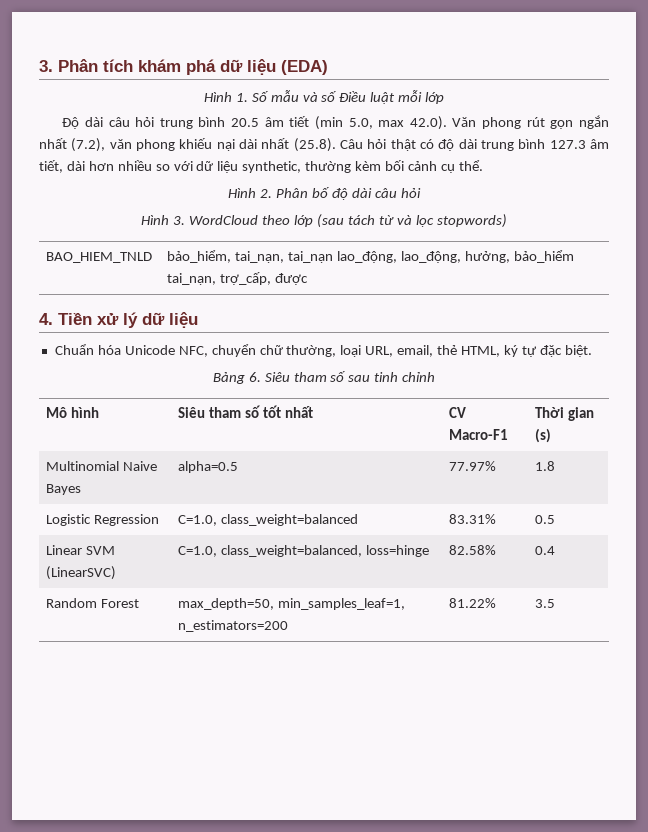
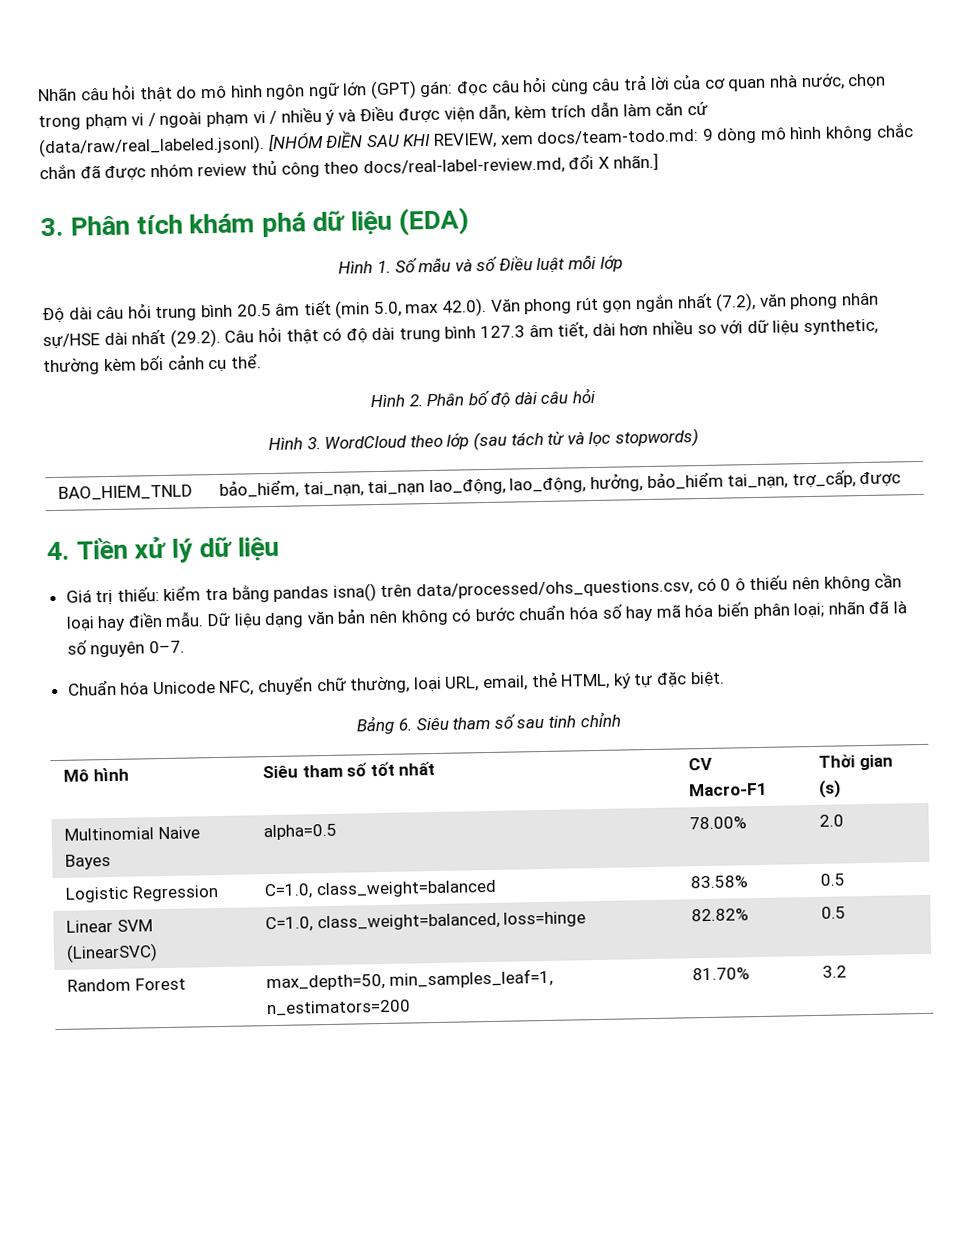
(39, 66) none -> [38,73,887,103] [38,101,708,131] [38,123,914,158] [39,152,660,181] Nhãn câu hỏi thật do mô hình ngôn ngữ lớn (GPT) gán: đọc câu hỏi cùng câu trả lời của cơ quan nhà nước, chọn trong phạm vi / ngoài phạm vi / nhiều ý và Điều được viện dẫn, kèm trích dẫn làm căn cứ (data/raw/real_labeled.jsonl). [NHÓM ĐIỀN SAU KHI REVIEW, xem docs/team-todo.md: 9 dòng mô hình không chắc chắn đã được nhóm review thủ công theo docs/real-label-review.md, đổi X nhãn.] //
[179,138,235,151] khiếu nại -> [840,292,879,306] [42,333,100,350] nhân sự/HSE
[293,138,336,152] (25.8). -> [169,328,221,348] (29.2).
(198, 320) none -> [65,573,903,606] [65,600,907,632] [66,640,185,658] // Giá trị thiếu: kiểm tra bằng pandas isna() trên data/processed/ohs_questions.csv, có 0 ô thiếu nên không cần loại hay điền mẫu. Dữ liệu dạng văn bản nên không có bước chuẩn hóa số hay mã hóa biến phân loại; nhãn đã là số nguyên 0–7.
[449,461,497,471] [535,461,556,471] 77.97% | 1.8 -> [689,816,748,830] [819,814,845,827] 78.00% | 2.0
[449,514,497,524] 83.31% -> [690,875,749,889] 83.58%
[449,545,497,555] [535,546,556,555] 82.58% | 0.4 -> [691,908,750,922] [821,906,847,919] 82.82% | 0.5
[449,598,497,608] [535,599,556,608] 81.22% | 3.5 -> [692,967,751,981] [822,965,848,978] 81.70% | 3.2

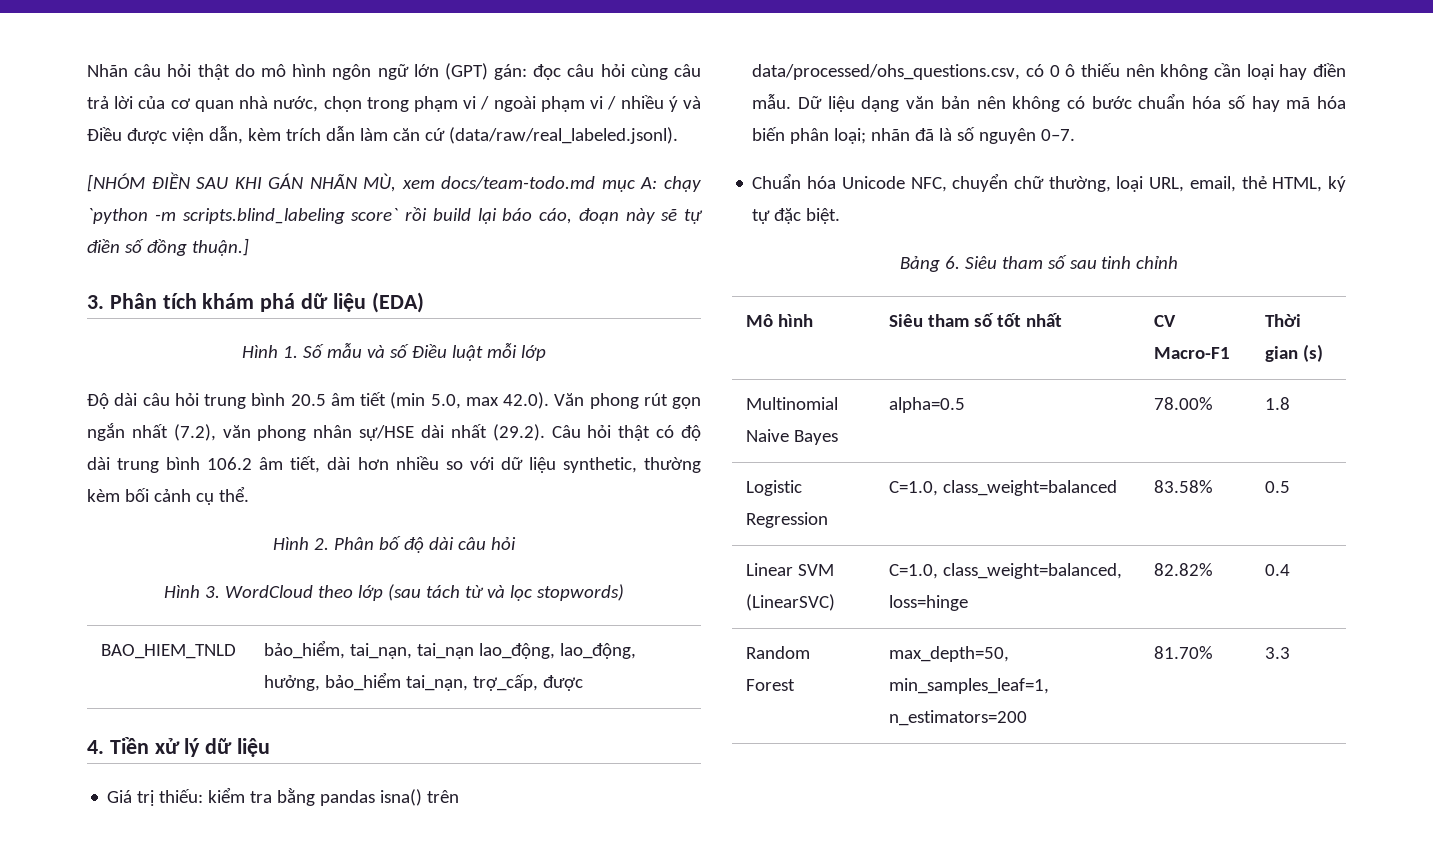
(265, 146) none -> (678, 135) //
[432,123,914,149] [39,152,660,181] REVIEW, xem docs/team-todo.md: 9 dòng mô hình không chắc chắn đã được nhóm review thủ công theo docs/real-label-review.md, đổi X nhãn.] -> [268,173,701,192] [87,207,703,224] [87,238,249,256] GÁN NHÃN MÙ, xem docs/team-todo.md mục A: chạy `python -m scripts.blind_labeling score` rồi build lại báo cáo, đoạn này sẽ tự điền số đồng thuận.]
[480,325,526,339] 127.3 -> [207,457,253,470] 106.2
[819,814,845,827] 2.0 -> [1264,397,1290,410] 1.8
[821,906,847,919] 0.5 -> [1264,564,1290,576] 0.4
[822,965,848,978] 3.2 -> [1264,647,1290,659] 3.3

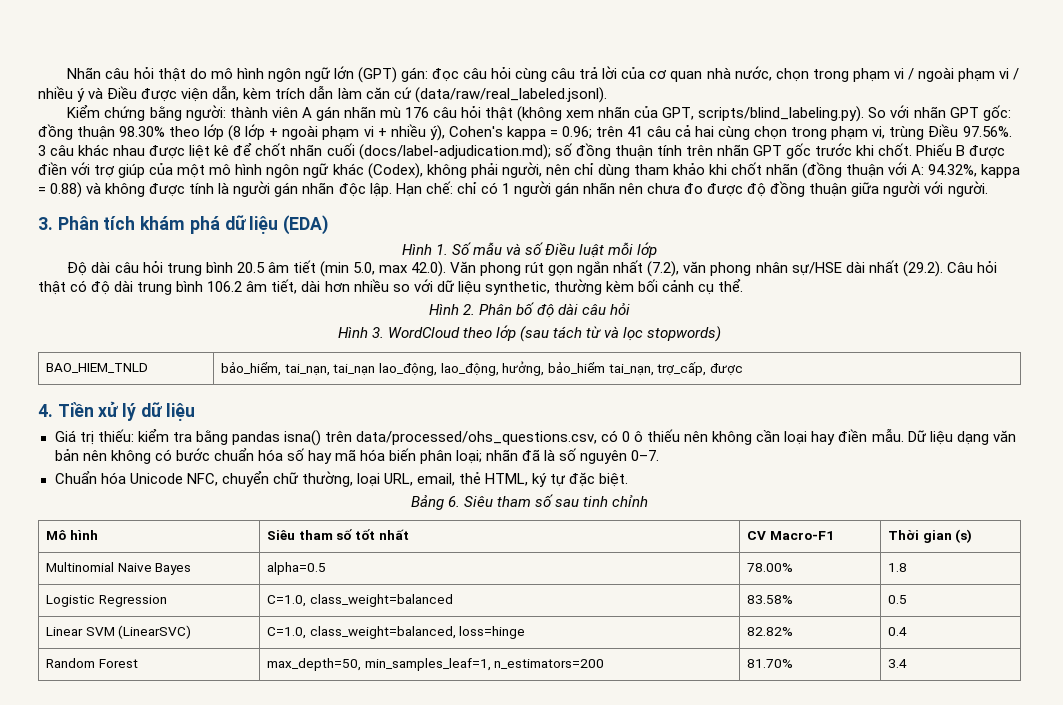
[87,172,701,192] [87,207,703,224] [87,238,249,256] [NHÓM ĐIỀN SAU KHI GÁN NHÃN MÙ, xem docs/team-todo.md mục A: chạy `python -m scripts.blind_labeling score` rồi build lại báo cáo, đoạn này sẽ tự điền số đồng thuận.] -> [67,105,1011,122] [38,124,1012,141] [38,143,1006,160] [38,162,1021,179] [38,181,988,198] Kiểm chứng bằng người: thành viên A gán nhãn mù 176 câu hỏi thật (không xem nhãn của GPT, scripts/blind_labeling.py). So với nhãn GPT gốc: đồng thuận 98.30% theo lớp (8 lớp + ngoài phạm vi + nhiều ý), Cohen's kappa = 0.96; trên 41 câu cả hai cùng chọn trong phạm vi, trùng Điều 97.56%. 3 câu khác nhau được liệt kê để chốt nhãn cuối (docs/label-adjudication.md); số đồng thuận tính trên nhãn GPT gốc trước khi chốt. Phiếu B được điền với trợ giúp của một mô hình ngôn ngữ khác (Codex), không phải người, nên chỉ dùng tham khảo khi chốt nhãn (đồng thuận với A: 94.32%, kappa = 0.88) và không được tính là người gán nhãn độc lập. Hạn chế: chỉ có 1 người gán nhãn nên chưa đo được độ đồng thuận giữa người với người.
[1264,647,1290,659] 3.3 -> [887,659,907,668] 3.4

